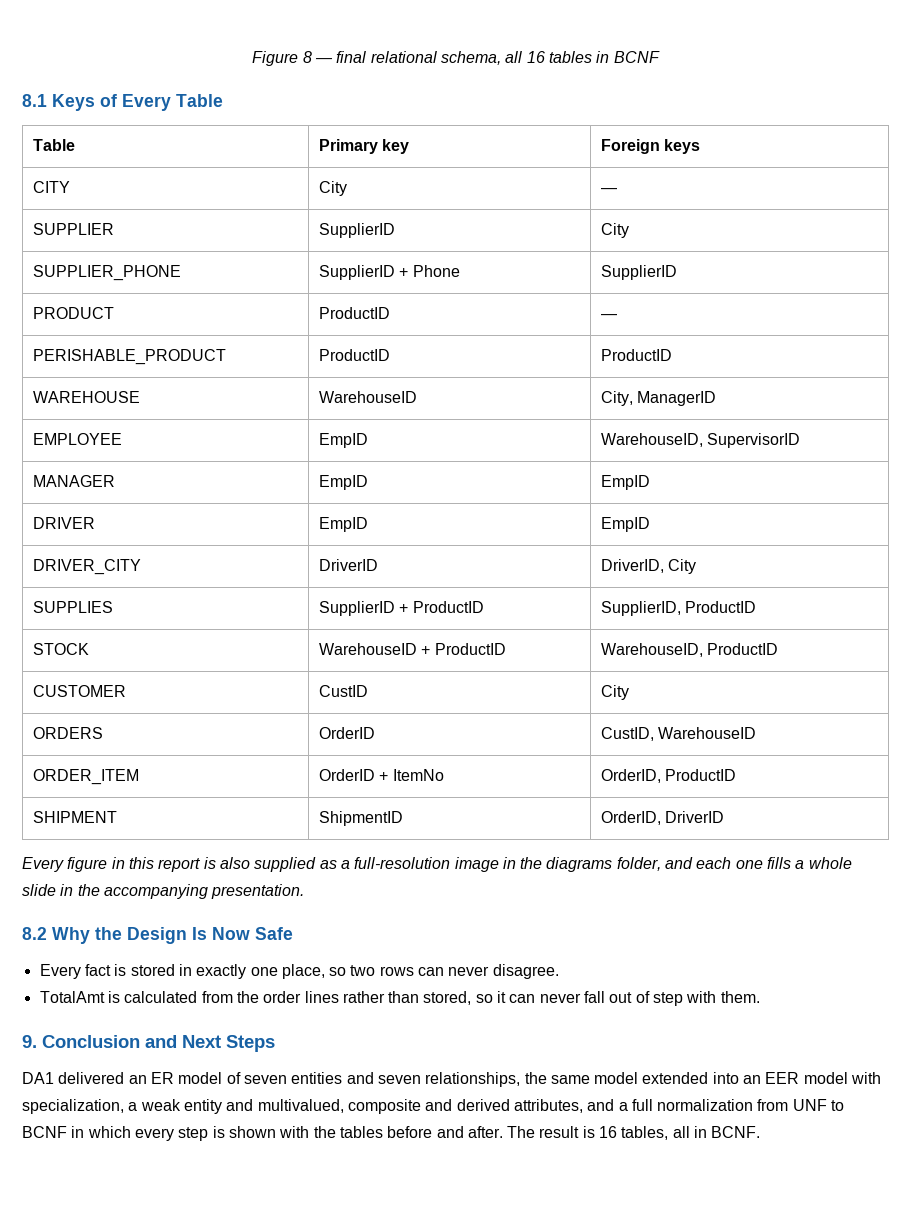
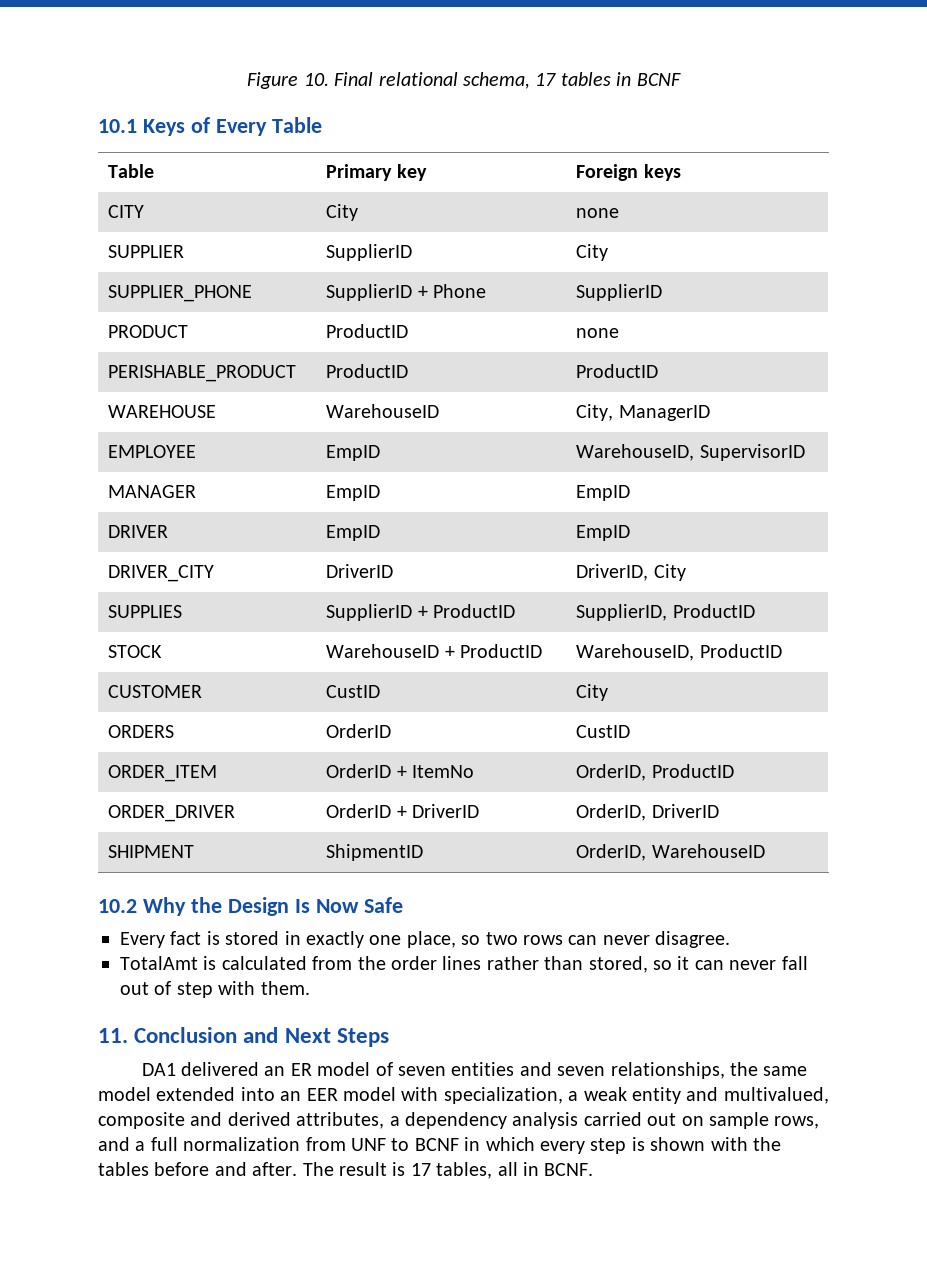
[302,51,545,65] 8 — final relational schema, all 16 -> [303,72,557,89] 10. Final relational schema, 17
[22,94,47,107] 8.1 -> [98,119,137,133] 10.1
[600,188,617,193] | — -> [576,208,620,218] | none
[600,314,617,319] | — -> [576,328,620,338] | none
[600,727,757,741] CustID, WarehouseID -> [576,725,631,738] CustID
[32,811,117,823] [318,811,403,826] [600,811,725,825] [22,857,852,872] [22,884,305,899] [22,927,47,940] SHIPMENT | ShipmentID | OrderID, DriverID // Every figure in this report is also supplied as a full-resolution image in the diagrams folder, and each one fills a whole slide in the accompanying presentation. // 8.2 -> [108,805,236,822] [326,804,480,818] [576,804,719,821] [108,845,195,858] [326,844,424,861] [576,844,765,861] [98,899,137,913] ORDER_DRIVER | OrderID + DriverID | OrderID, DriverID // SHIPMENT | ShipmentID | OrderID, WarehouseID // 10.2
[22,1035,37,1048] 9. -> [98,1028,128,1043] 11.
(583, 1106) none -> [389,1112,820,1129] a dependency analysis carried out on sample rows,
[599,1126,618,1138] 16 -> [410,1163,431,1176] 17

